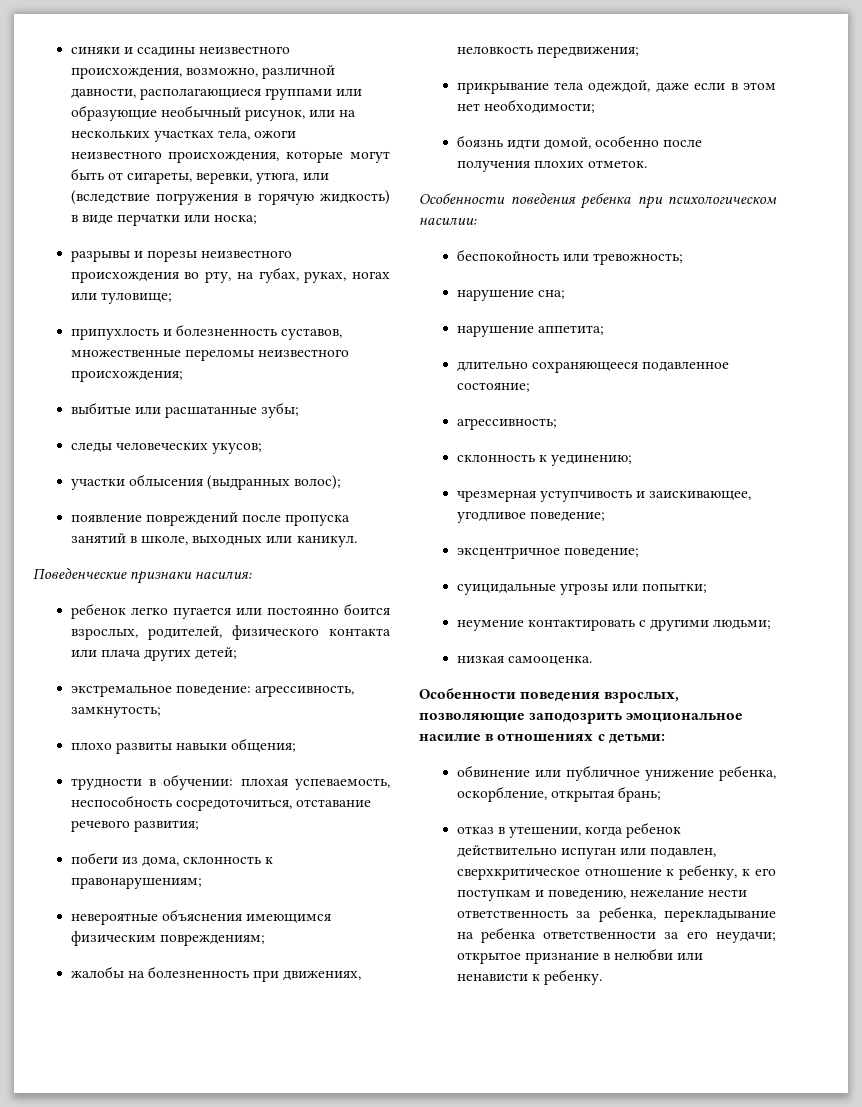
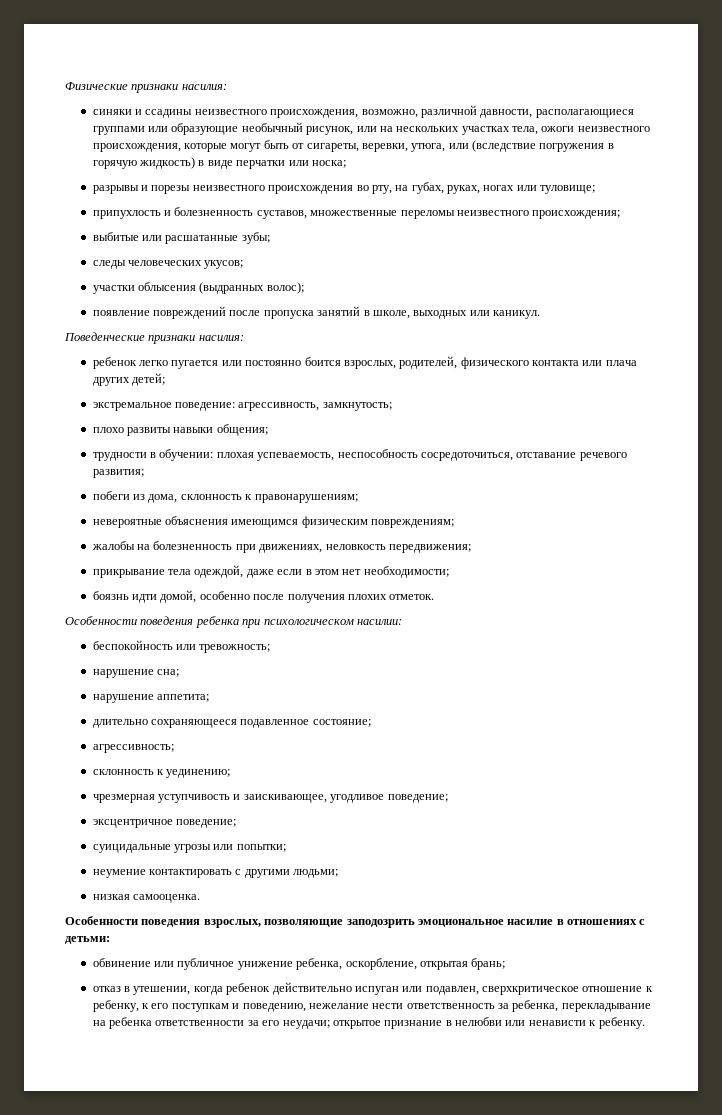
(70, 50) none -> [65,82,227,93] Физические признаки насилия: //

